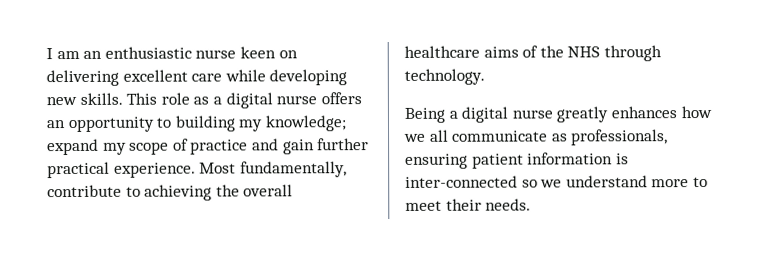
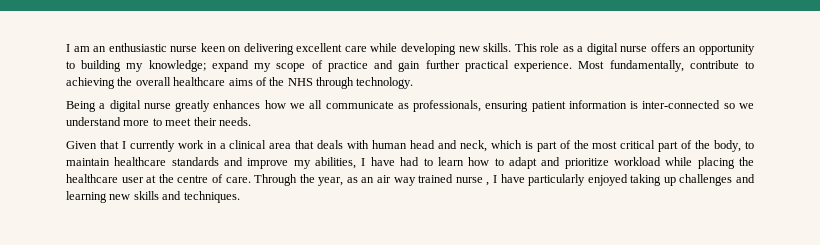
(532, 204) none -> [66,140,755,152] [66,157,755,169] [66,174,755,186] [66,191,240,203] // Given that I currently work in a clinical area that deals with human head and neck, which is part of the most critical part of the body, to maintain healthcare standards and improve my abilities, I have had to learn how to adapt and prioritize workload while placing the healthcare user at the centre of care. Through the year, as an air way trained nurse , I have particularly enjoyed taking up challenges and learning new skills and techniques.

